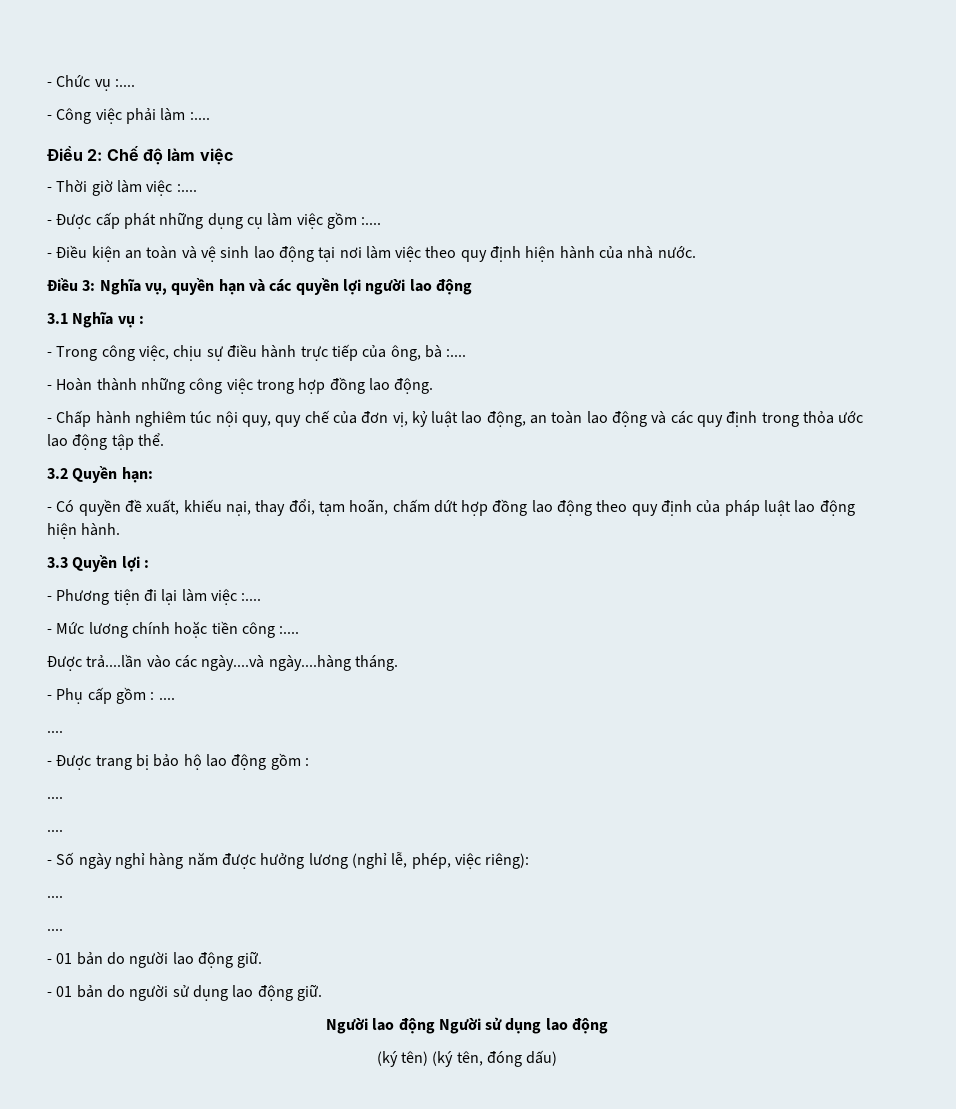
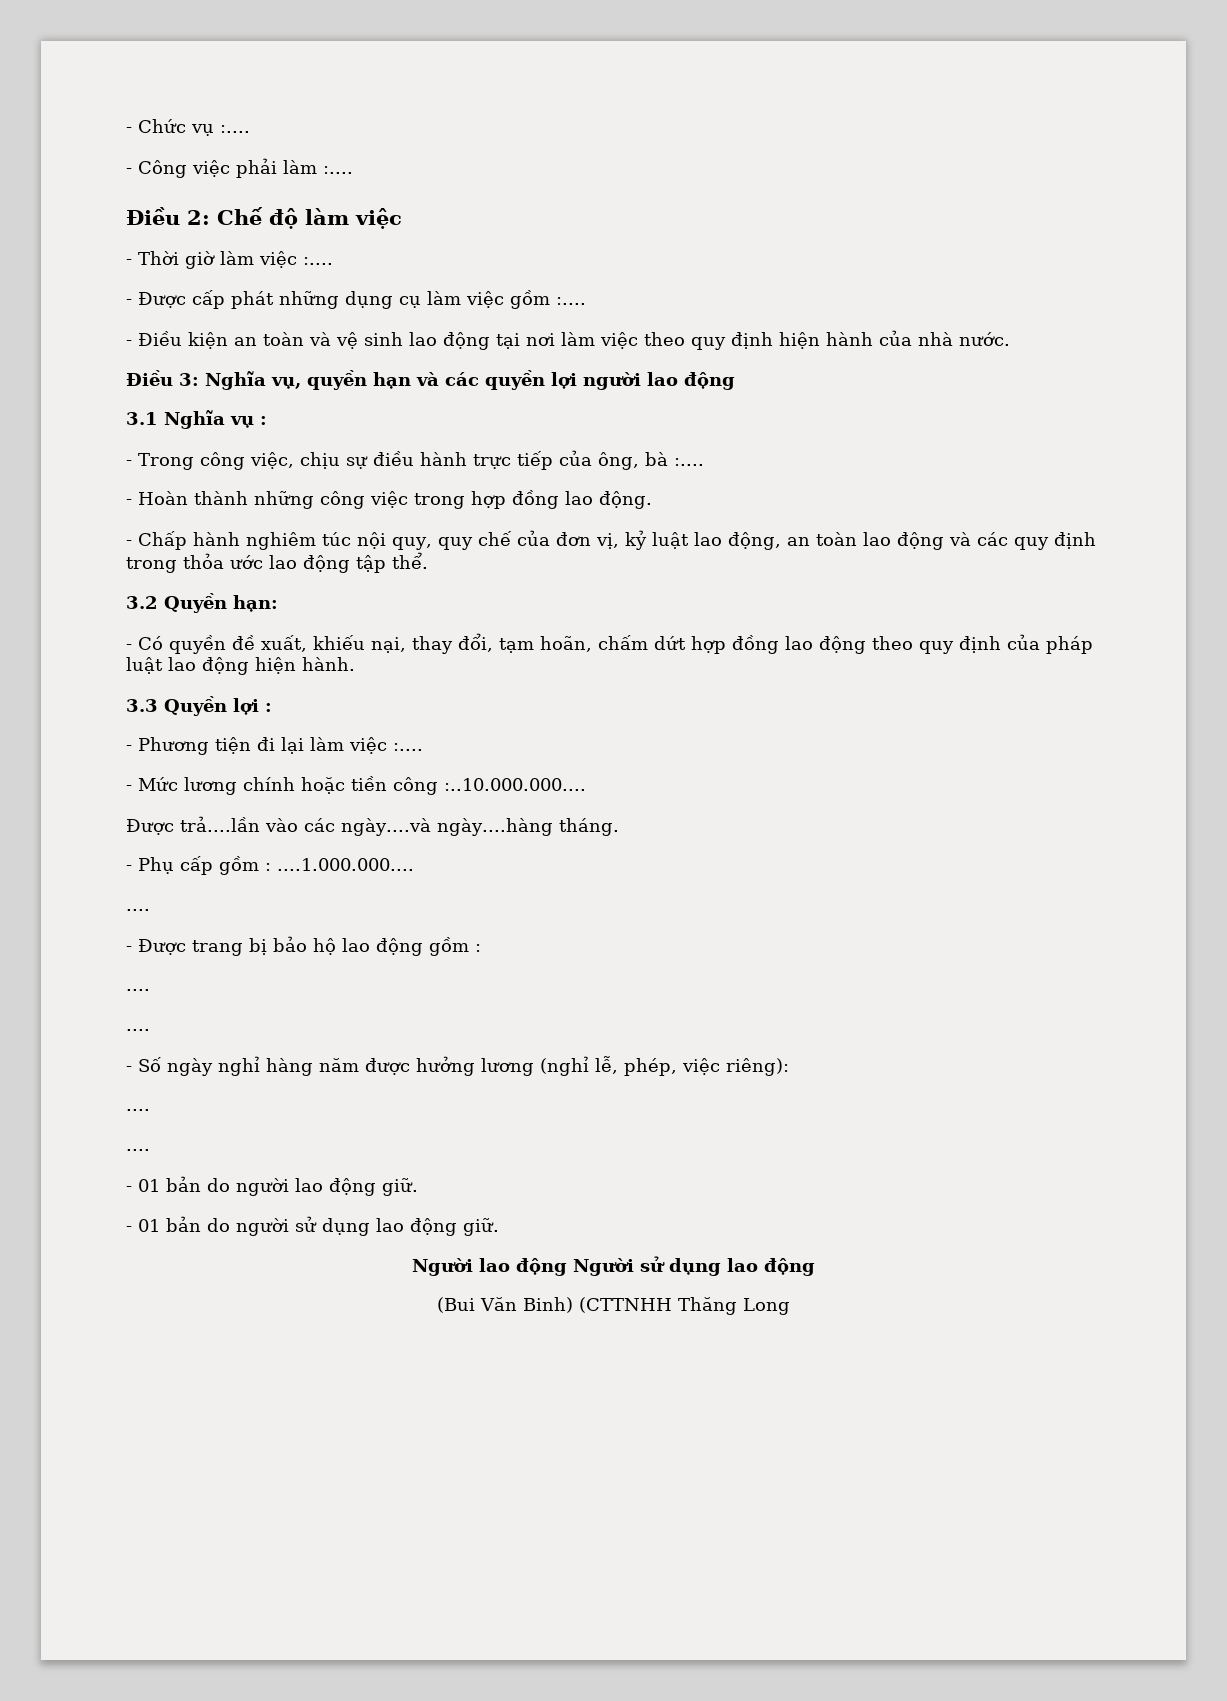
[279,626,300,634] :.... -> [444,778,586,791] :..10.000.000....
[158,697,175,700] .... -> [277,858,414,871] ....1.000.000....
[376,1050,558,1067] (ký tên) (ký tên, đóng dấu) -> [437,1297,790,1315] (Bui Văn Binh) (CTTNHH Thăng Long

